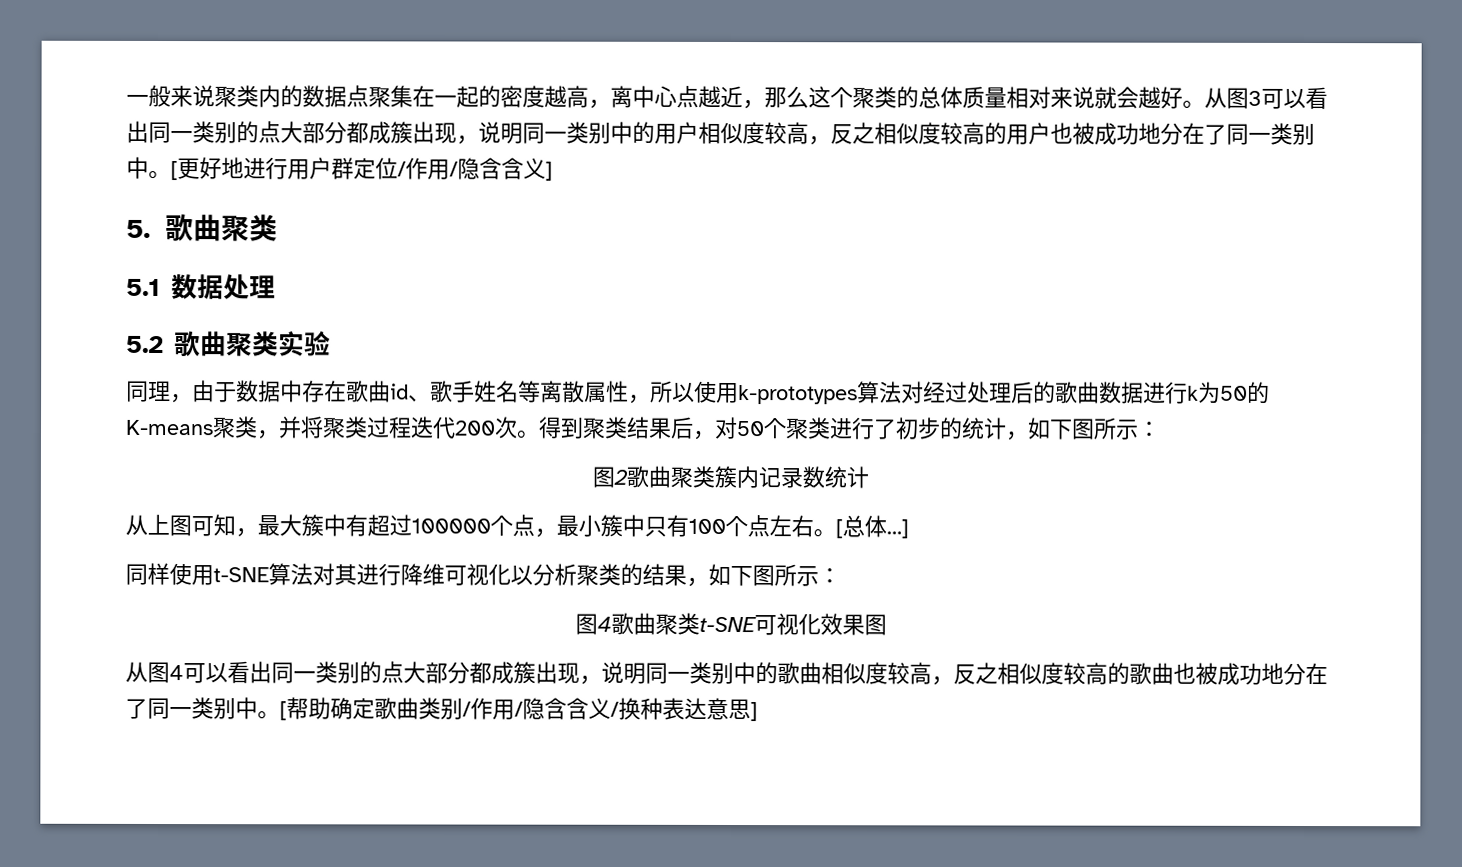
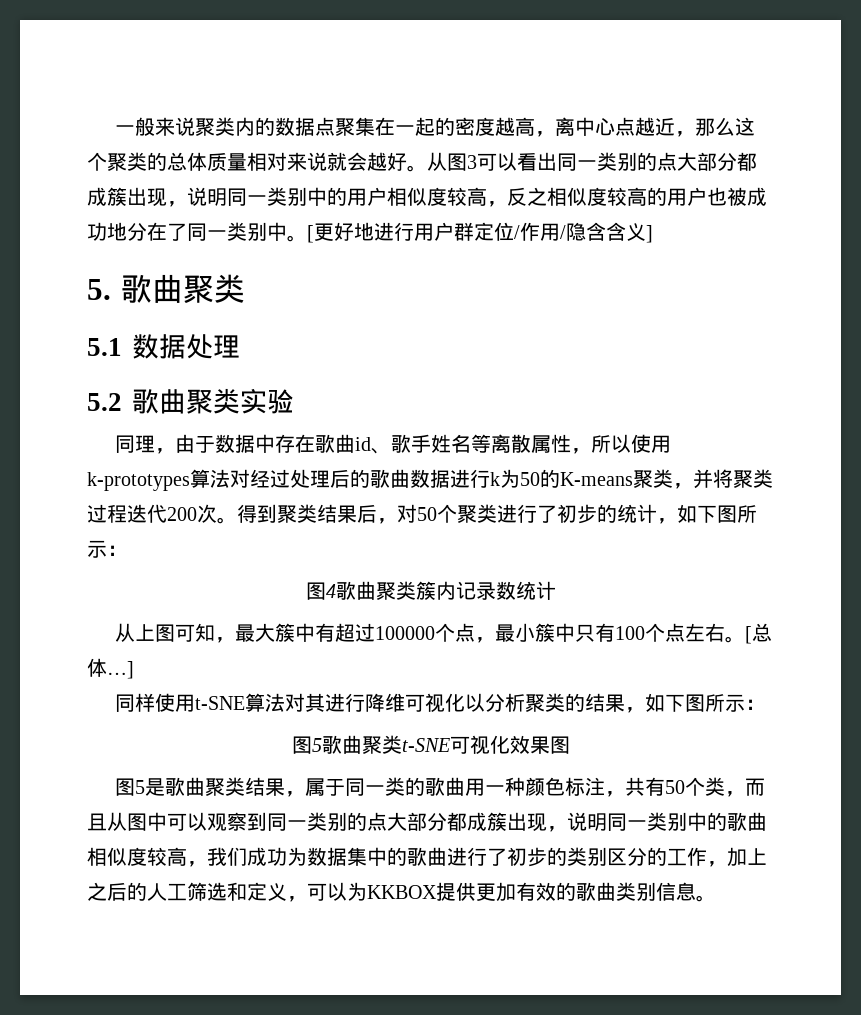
[613,469,628,485] 2 -> [325,584,336,598] 4
[596,616,612,632] 4 -> [311,738,322,752] 5
[125,661,272,684] 从图4可以看出 -> [115,777,766,797] [87,812,267,831] 图5是歌曲聚类结果，属于同一类的歌曲用一种颜色标注，共有50个类，而且从图中可以观察到
[953,662,1328,686] [125,697,758,722] 反之相似度较高的歌曲也被成功地分在了同一类别中。[帮助确定歌曲类别/作用/隐含含义/换种表达意思] -> [207,847,767,867] [87,882,716,902] 我们成功为数据集中的歌曲进行了初步的类别区分的工作，加上之后的人工筛选和定义，可以为KKBOX提供更加有效的歌曲类别信息。

